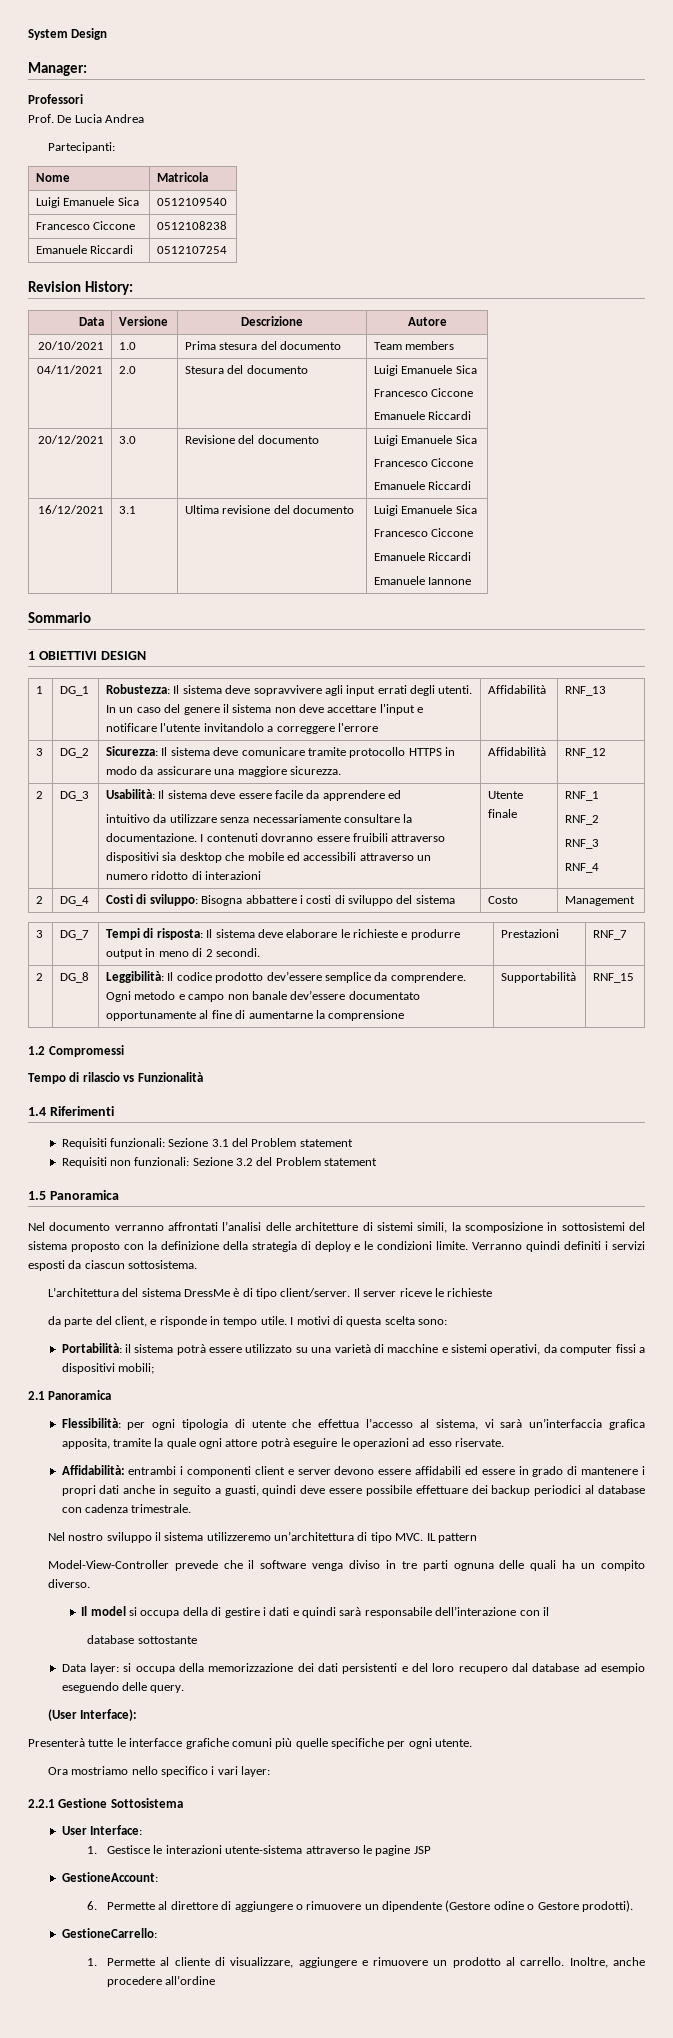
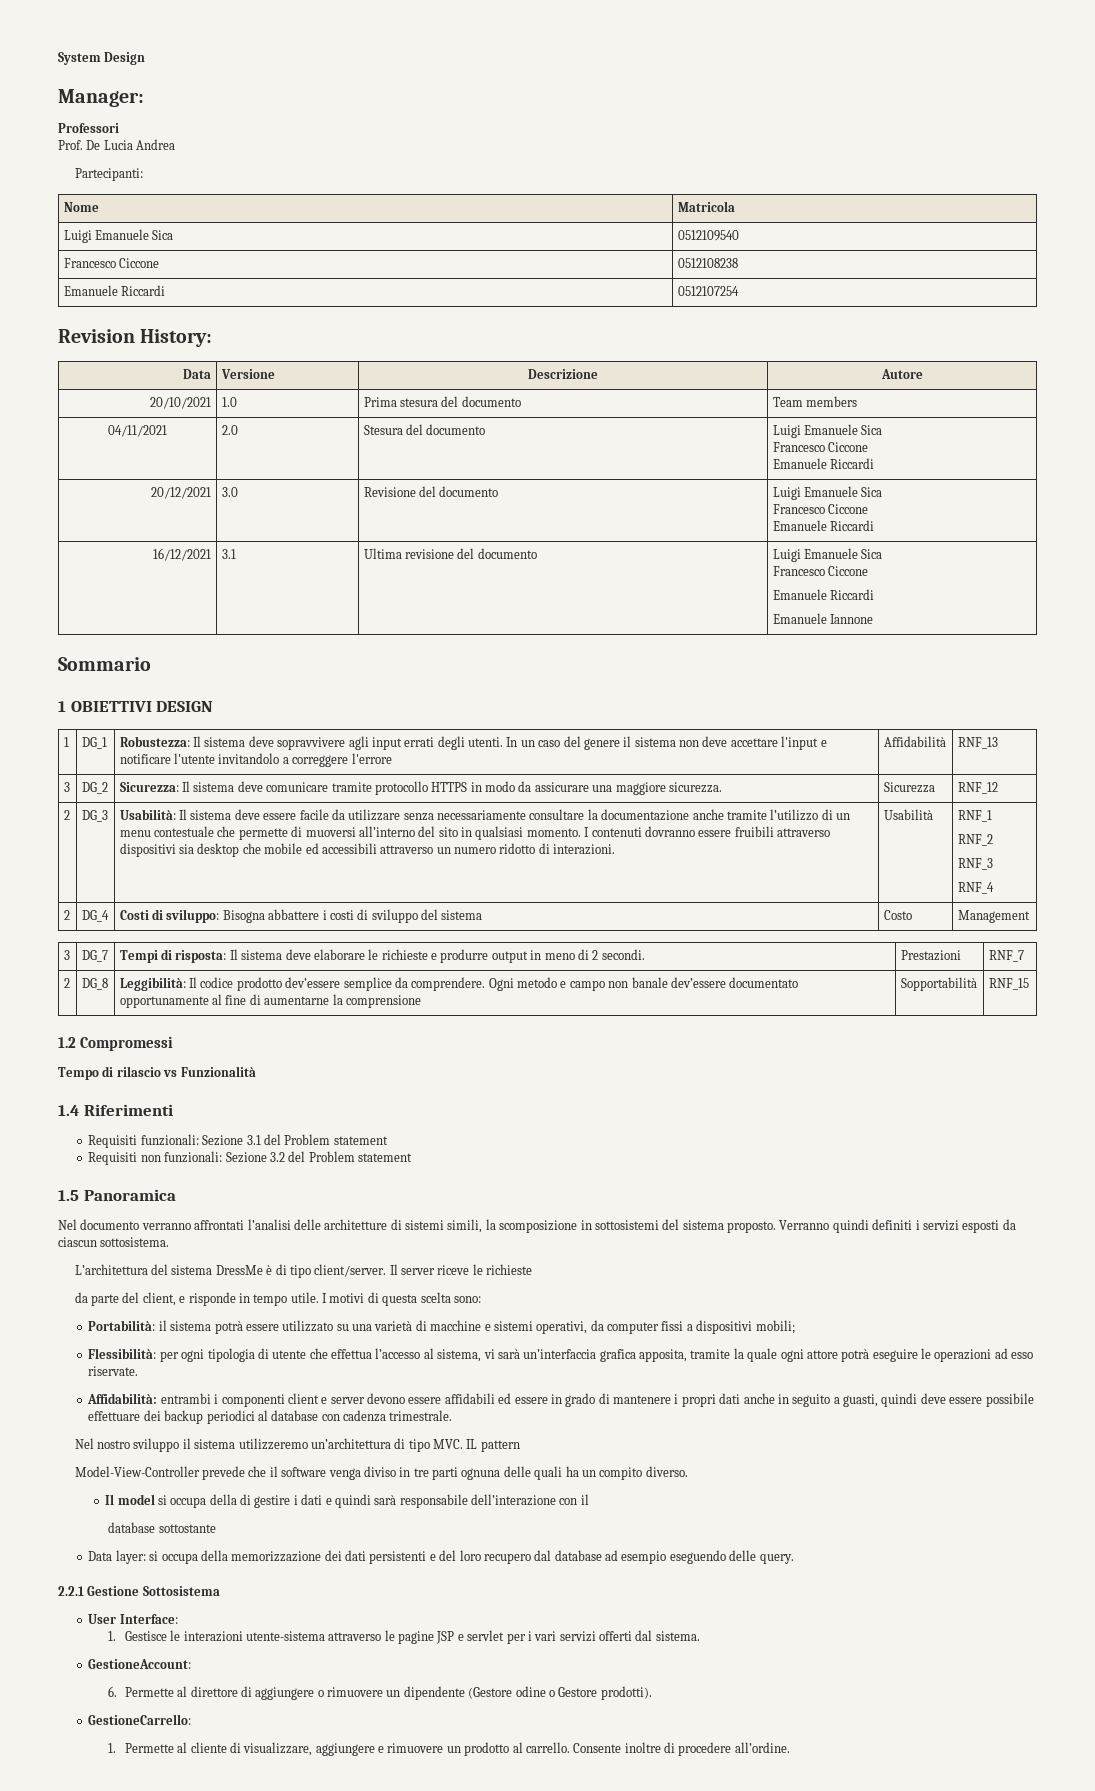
[488,747,547,756] Affidabilità -> [883,782,935,793] Sicurezza
[322,790,402,801] [106,814,167,823] apprendere ed // intuitivo da -> (345, 814) none
[106,833,198,842] documentazione. -> [601,809,851,821] [119,826,581,840] documentazione anche tramite l’utilizzo di un menu contestuale che permette di muoversi all’interno del sito in qualsiasi momento.
[205,871,262,880] [488,791,524,799] [488,809,518,818] interazioni | Utente finale -> [553,844,616,855] [883,809,933,820] interazioni. | Usabilità
[501,972,577,983] Supportabilità -> [900,977,977,991] Sopportabilità
[70,1241,469,1252] proposto con la definizione della strategia di deploy e le condizioni limite. -> [727,1221,776,1233] proposto.
[28,1390,112,1400] // 2.1 Panoramica -> (795, 1327) none
[47,1709,138,1721] [28,1738,473,1749] [47,1766,271,1777] // (User Interface): // Presenterà tutte le interfacce grafiche comuni più quelle specifiche per ogni utente. // Ora mostriamo nello specifico i vari layer: -> (794, 1559) none
(431, 1850) none -> [457,1630,700,1644] e servlet per i vari servizi offerti dal sistema.
[569,1957,645,1968] [107,1975,216,1987] Inoltre, anche procedere all’ordine -> [573,1742,790,1756] Consente inoltre di procedere all’ordine.

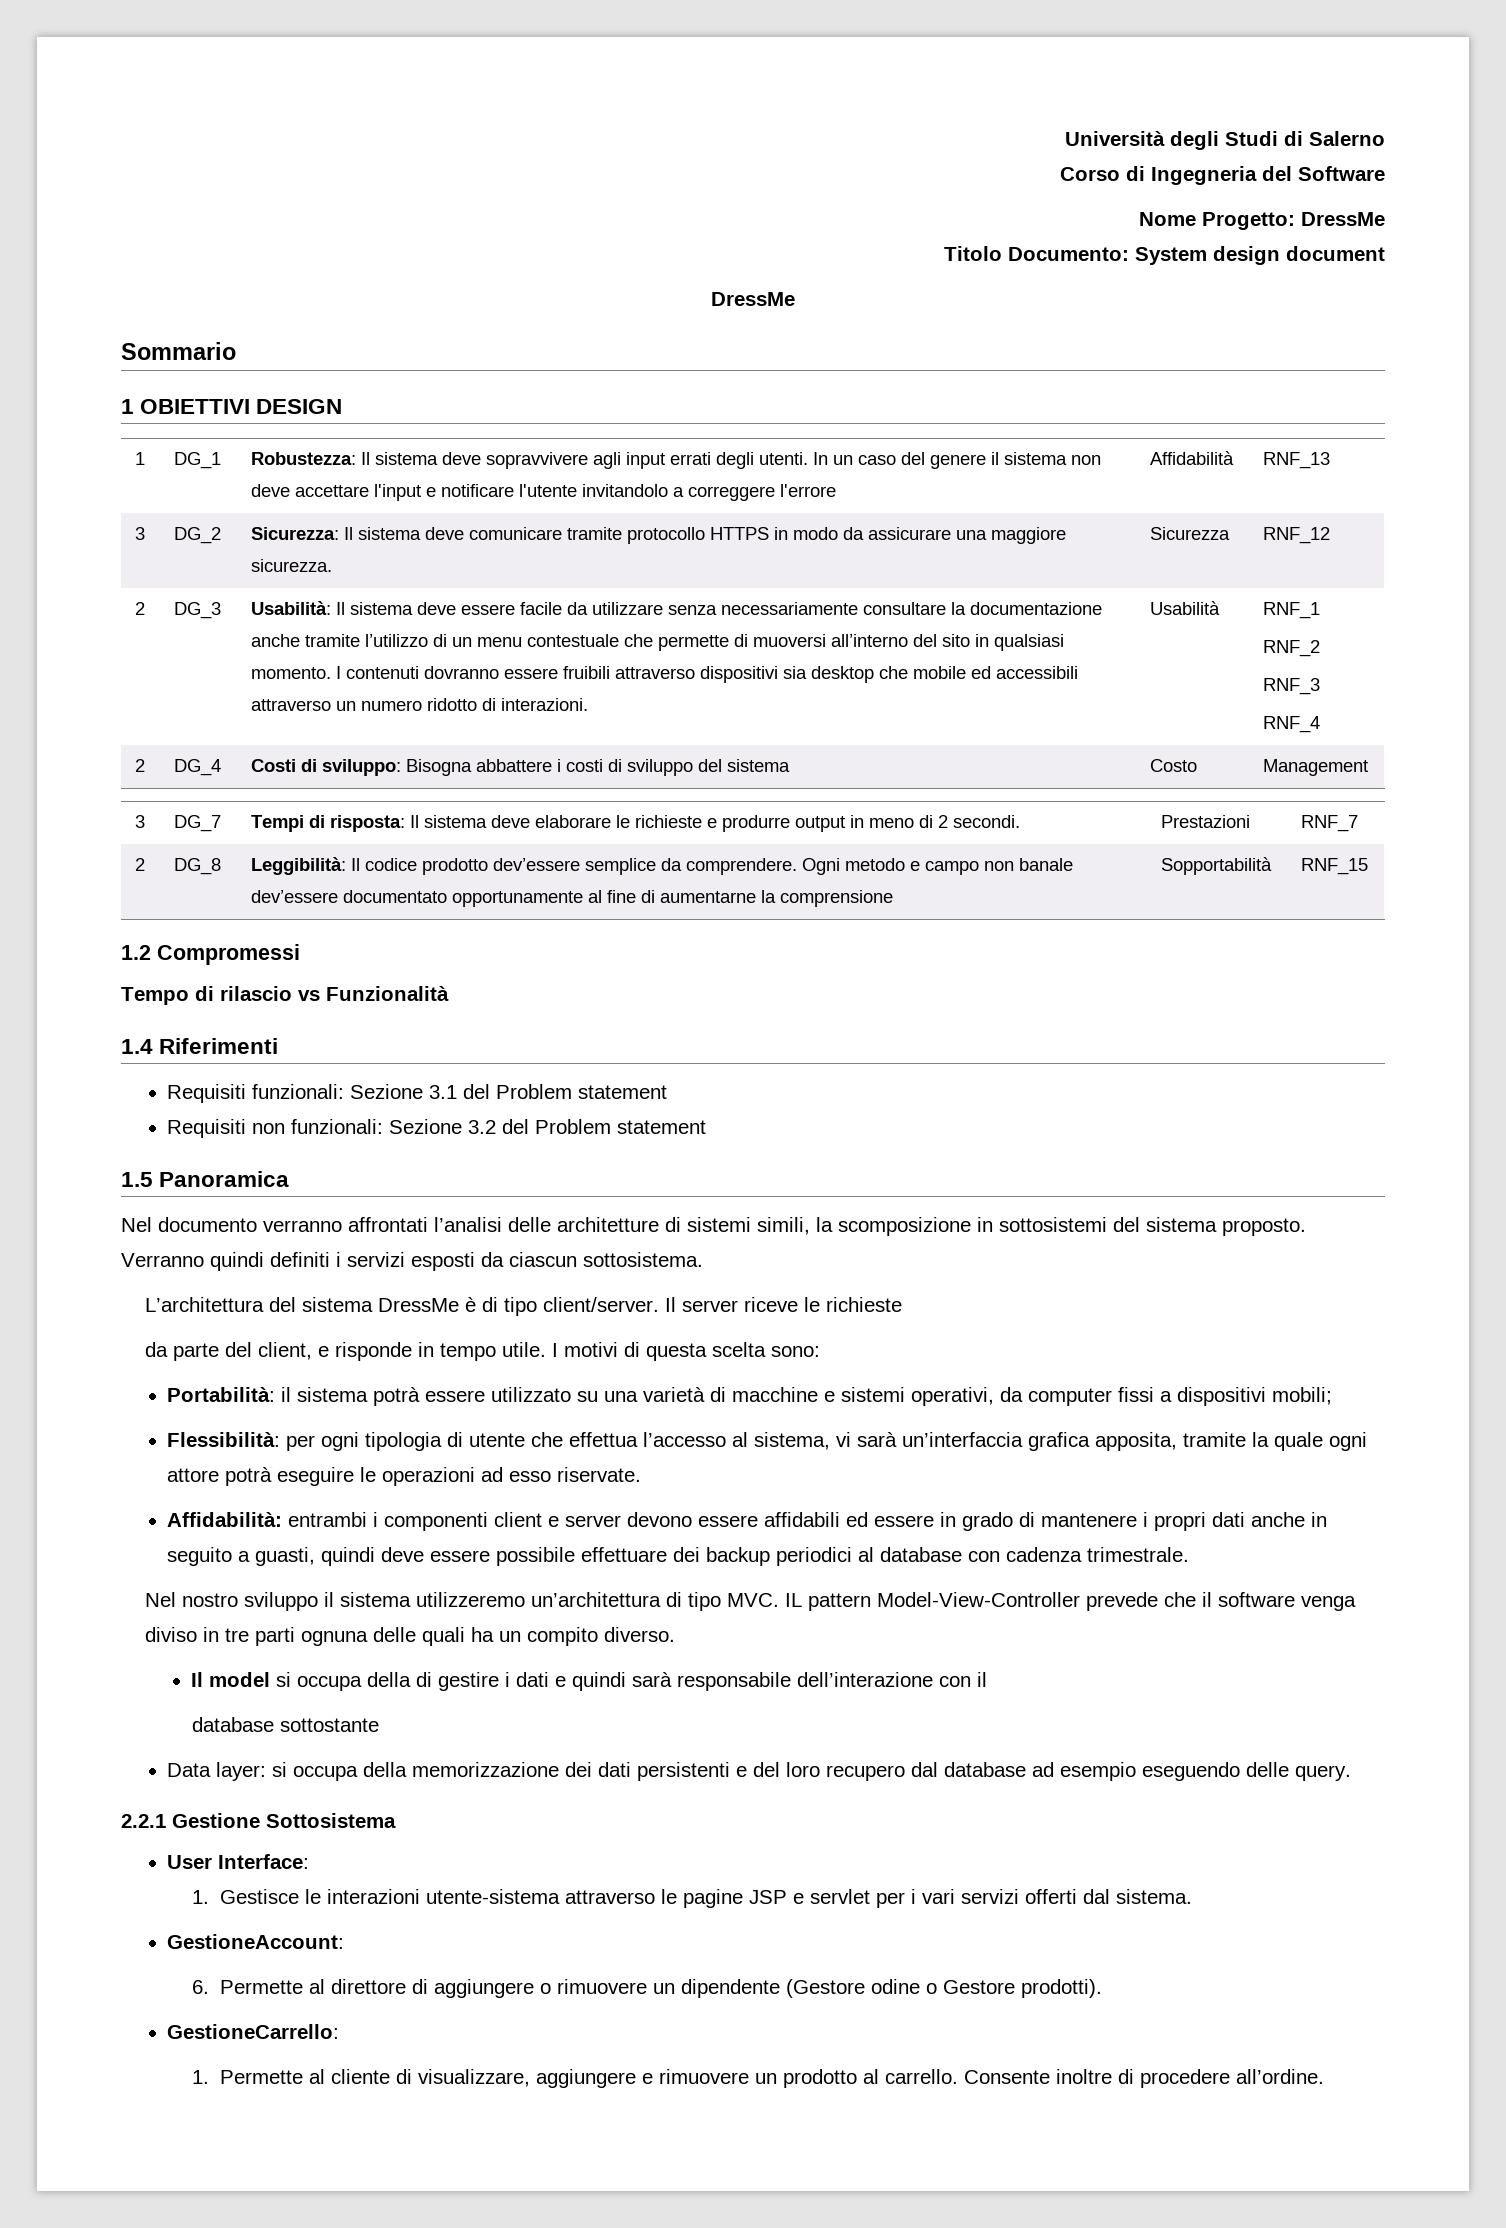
[58,52,146,65] [58,89,144,107] [58,123,119,133] [58,139,176,150] [74,168,143,181] [63,202,99,212] [677,201,735,212] [63,229,174,243] [677,230,739,241] [63,258,160,268] [677,258,738,268] [63,285,166,296] [677,286,739,296] [58,329,213,347] [183,369,212,379] [220,369,275,379] [528,369,598,379] [880,369,923,379] [150,397,212,409] [221,397,237,407] [363,396,521,407] [772,396,858,407] [108,425,167,437] [221,425,238,435] [363,424,486,435] [772,424,883,438] [772,442,869,452] [772,458,875,469] [151,487,212,499] [221,487,238,497] [363,486,499,497] [772,486,883,500] [772,504,869,514] [772,520,875,531] [153,548,212,561] [221,549,236,559] [363,548,537,559] [772,548,883,562] [772,566,869,576] [772,589,875,600] [772,613,874,624] System Design // Manager: // Professori // Prof. De Lucia Andrea // Partecipanti: // Nome | Matricola // Luigi Emanuele Sica | 0512109540 // Francesco Ciccone | 0512108238 // Emanuele Riccardi | 0512107254 // Revision History: // Data | Versione | Descrizione | Autore // 20/10/2021 | 1.0 | Prima stesura del documento | Team members // 04/11/2021 | 2.0 | Stesura del documento | Luigi Emanuele Sica // Francesco Ciccone // Emanuele Riccardi // 20/12/2021 | 3.0 | Revisione del documento | Luigi Emanuele Sica // Francesco Ciccone // Emanuele Riccardi // 16/12/2021 | 3.1 | Ultima revisione del documento | Luigi Emanuele Sica // Francesco Ciccone // Emanuele Riccardi // Emanuele Iannone -> [1065,131,1385,150] [1060,166,1385,185] [1139,212,1385,230] [944,246,1385,265] [711,292,795,306] Università degli Studi di Salerno // Corso di Ingegneria del Software // Nome Progetto: DressMe // Titolo Documento: System design document // DressMe
(520, 1446) // -> (871, 1602) none

